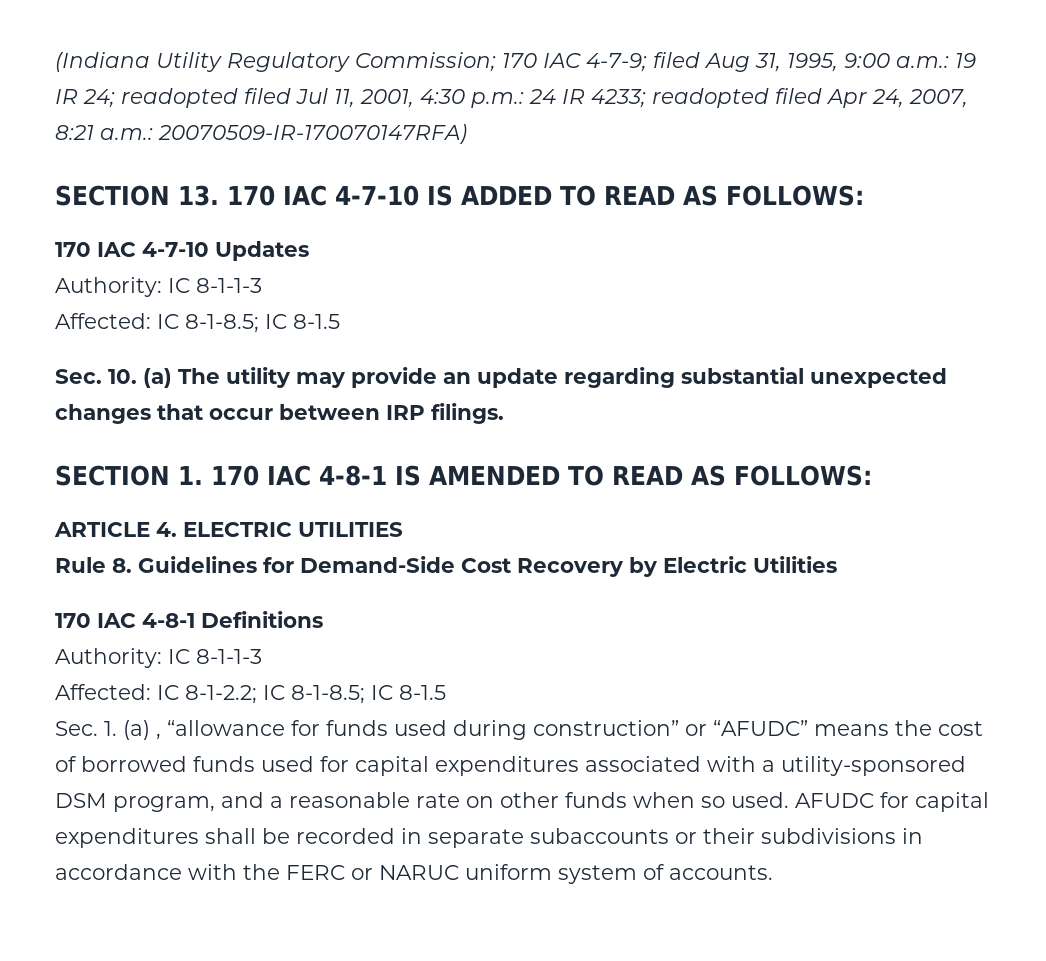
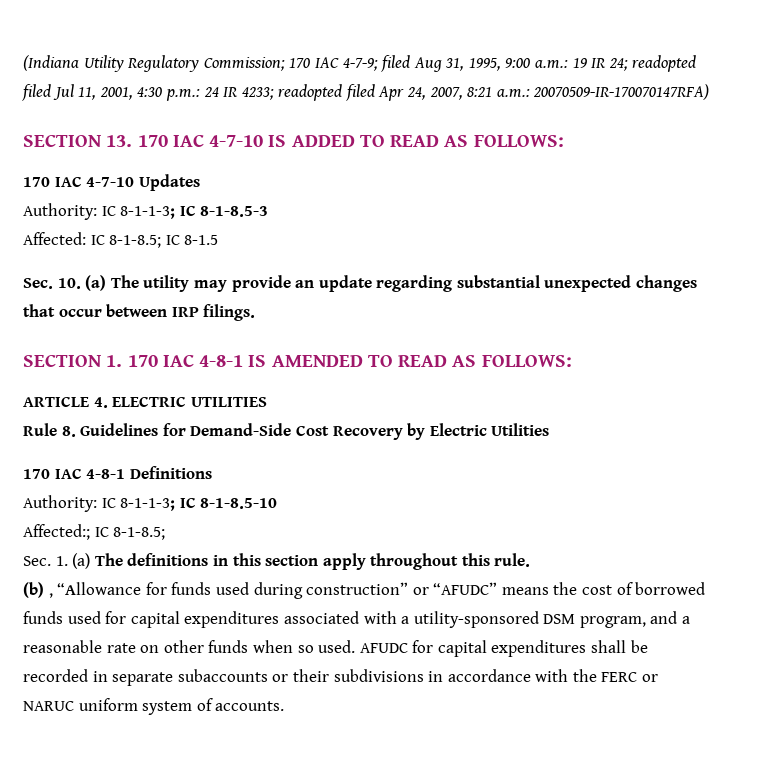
[196,278,262,293] 8-1-1-3 -> [120,205,269,219] 8-1-1-3; IC 8-1-8.5-3
[196,649,262,664] [55,684,446,704] 8-1-1-3 // Affected: IC 8-1-2.2; IC 8-1-8.5; IC 8-1.5 -> [120,497,278,511] [23,524,166,540] 8-1-1-3; IC 8-1-8.5-10 // Affected:; IC 8-1-8.5;
[156,720,285,740] , “allowance -> [94,553,531,570] [23,582,142,598] The definitions in this section apply throughout this rule. // (b) , “Allowance

